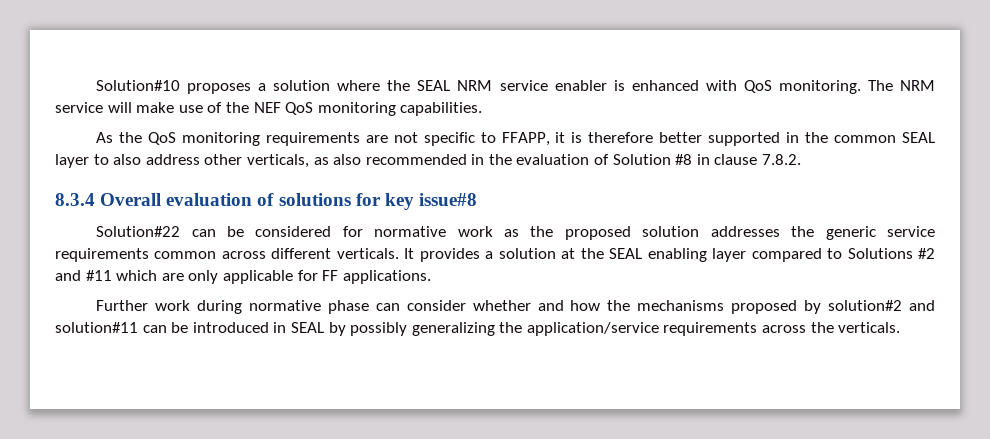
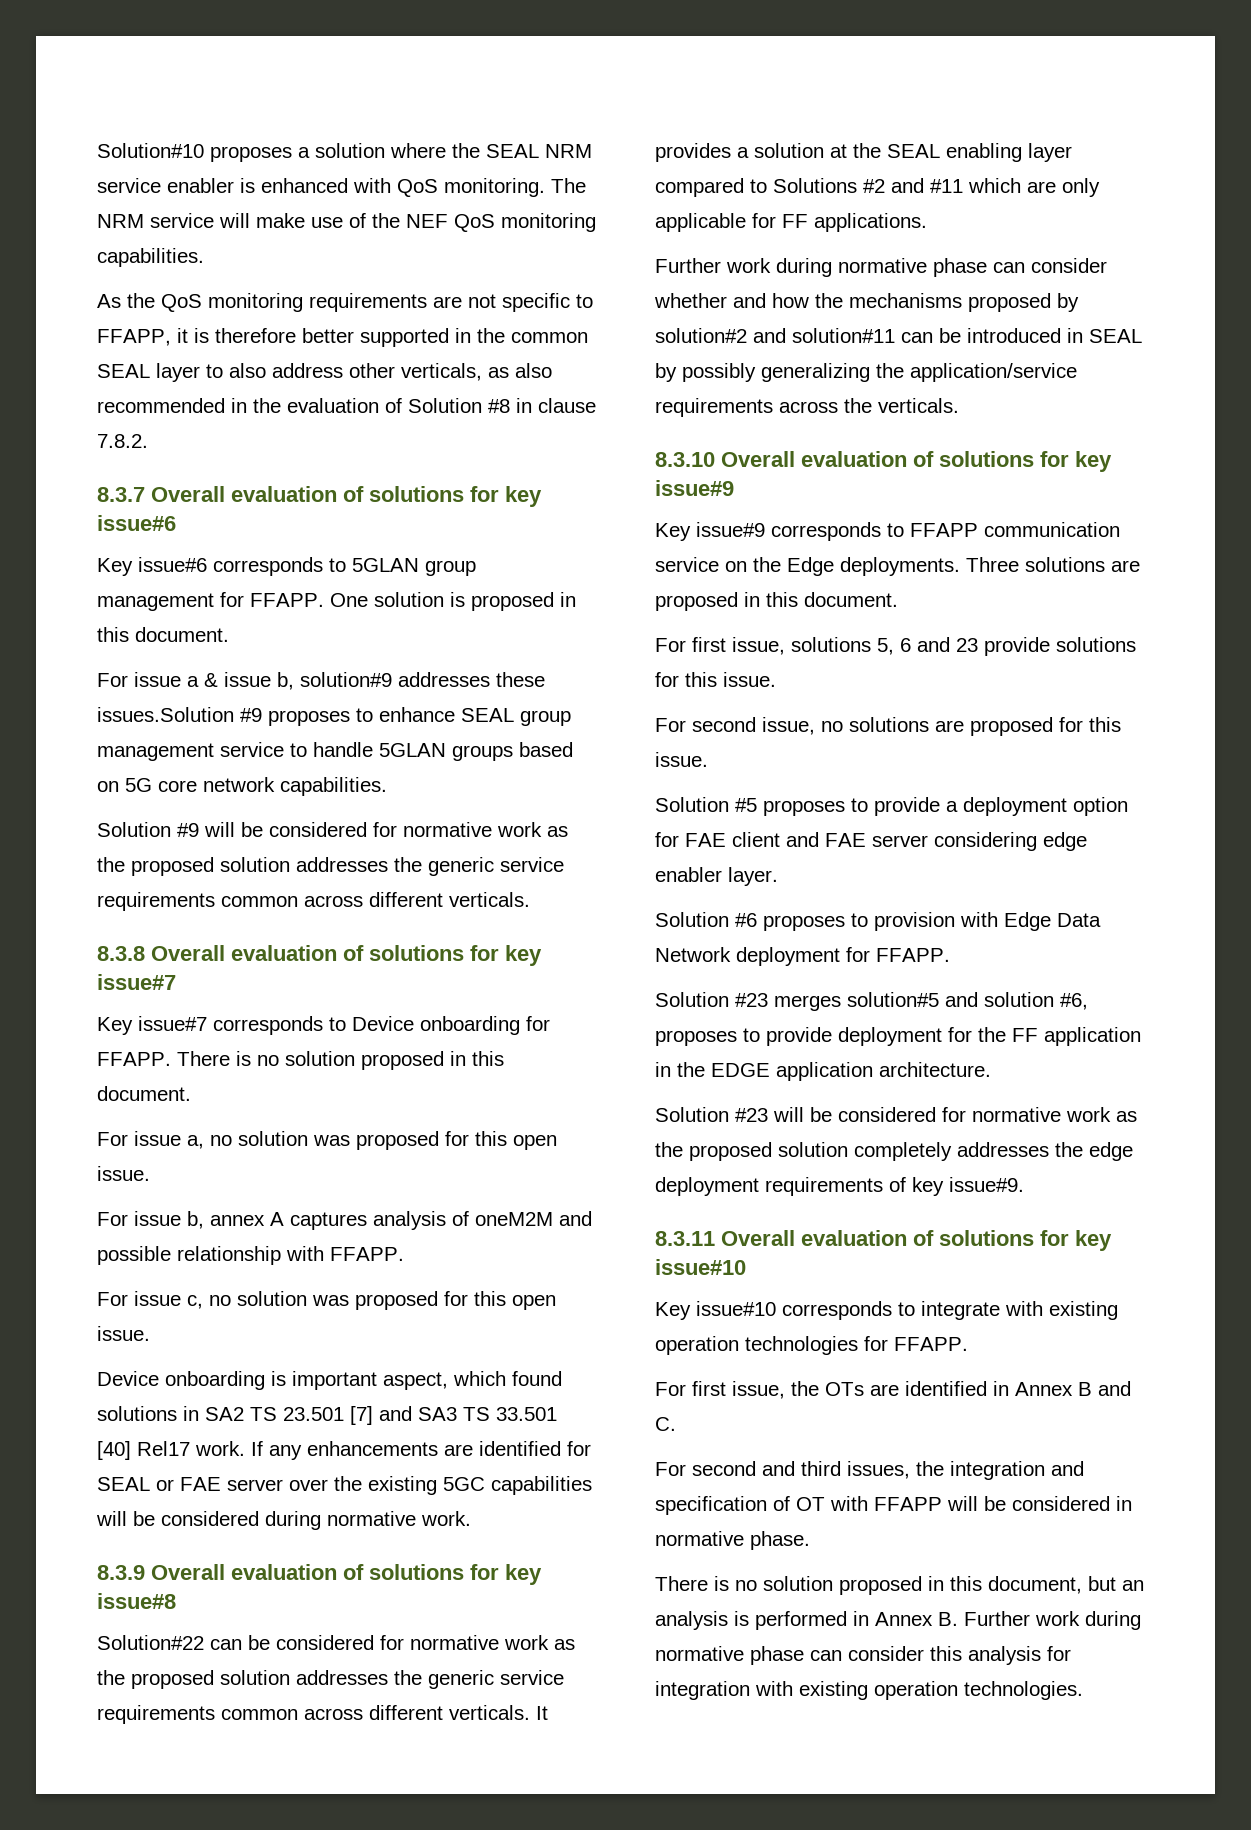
[55,193,95,206] 8.3.4 -> [97,486,542,507] [97,515,176,531] [97,557,476,576] [97,592,576,611] [97,627,229,642] [97,672,545,690] [97,707,571,726] [97,742,573,761] [97,777,387,796] [97,822,568,837] [97,857,564,876] [97,892,530,911] [97,945,542,966] [97,974,176,990] [97,1016,550,1035] [97,1051,504,1070] [97,1086,191,1101] [97,1131,557,1150] [97,1166,150,1181] [97,1211,592,1230] [97,1246,404,1265] [97,1291,556,1310] [97,1326,150,1341] [97,1371,562,1390] [97,1406,557,1425] [97,1441,591,1460] [97,1476,592,1495] [96,1511,471,1530] [97,1565,145,1580] 8.3.7 Overall evaluation of solutions for key issue#6 // Key issue#6 corresponds to 5GLAN group management for FFAPP. One solution is proposed in this document. // For issue a & issue b, solution#9 addresses these issues.Solution #9 proposes to enhance SEAL group management service to handle 5GLAN groups based on 5G core network capabilities. // Solution #9 will be considered for normative work as the proposed solution addresses the generic service requirements common across different verticals. // 8.3.8 Overall evaluation of solutions for key issue#7 // Key issue#7 corresponds to Device onboarding for FFAPP. There is no solution proposed in this document. // For issue a, no solution was proposed for this open issue. // For issue b, annex A captures analysis of oneM2M and possible relationship with FFAPP. // For issue c, no solution was proposed for this open issue. // Device onboarding is important aspect, which found solutions in SA2 TS 23.501 [7] and SA3 TS 33.501 [40] Rel17 work. If any enhancements are identified for SEAL or FAE server over the existing 5GC capabilities will be considered during normative work. // 8.3.9
(901, 327) none -> [655,451,1112,472] [655,480,734,496] [655,522,1120,541] [655,557,1140,576] [655,592,898,611] [655,637,1136,656] [655,672,776,687] [655,717,1121,736] [655,752,708,767] [655,797,1128,816] [655,832,1087,851] [655,867,778,886] [655,912,1101,931] [655,947,950,966] [655,992,1088,1011] [655,1027,1141,1046] [655,1062,991,1081] [655,1107,1137,1122] [655,1142,1133,1161] [655,1177,1024,1196] [655,1230,1112,1251] [655,1259,746,1275] [655,1301,1118,1320] [655,1336,968,1355] [655,1381,1131,1399] [655,1417,676,1431] [655,1461,1084,1480] [655,1496,1132,1515] [655,1531,810,1550] [655,1576,1144,1595] [655,1611,1141,1630] [655,1646,1071,1665] [655,1681,1083,1700] // 8.3.10 Overall evaluation of solutions for key issue#9 // Key issue#9 corresponds to FFAPP communication service on the Edge deployments. Three solutions are proposed in this document. // For first issue, solutions 5, 6 and 23 provide solutions for this issue. // For second issue, no solutions are proposed for this issue. // Solution #5 proposes to provide a deployment option for FAE client and FAE server considering edge enabler layer. // Solution #6 proposes to provision with Edge Data Network deployment for FFAPP. // Solution #23 merges solution#5 and solution #6, proposes to provide deployment for the FF application in the EDGE application architecture. // Solution #23 will be considered for normative work as the proposed solution completely addresses the edge deployment requirements of key issue#9. // 8.3.11 Overall evaluation of solutions for key issue#10 // Key issue#10 corresponds to integrate with existing operation technologies for FFAPP. // For first issue, the OTs are identified in Annex B and C. // For second and third issues, the integration and specification of OT with FFAPP will be considered in normative phase. // There is no solution proposed in this document, but an analysis is performed in Annex B. Further work during normative phase can consider this analysis for integration with existing operation technologies.

